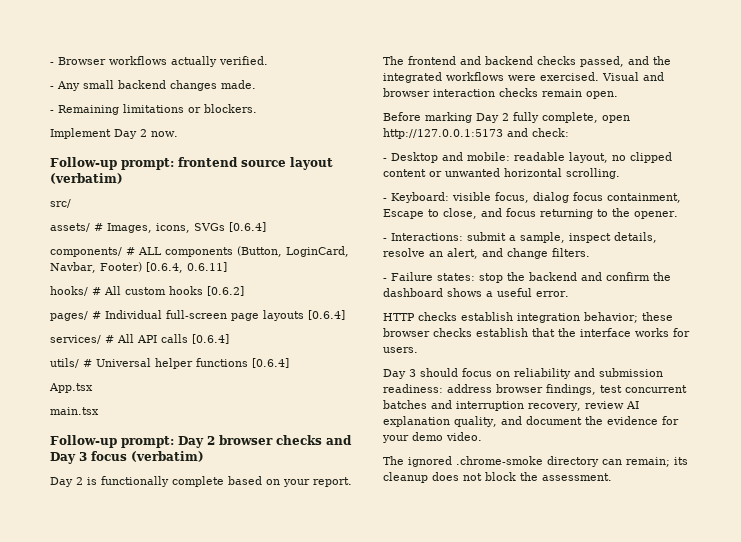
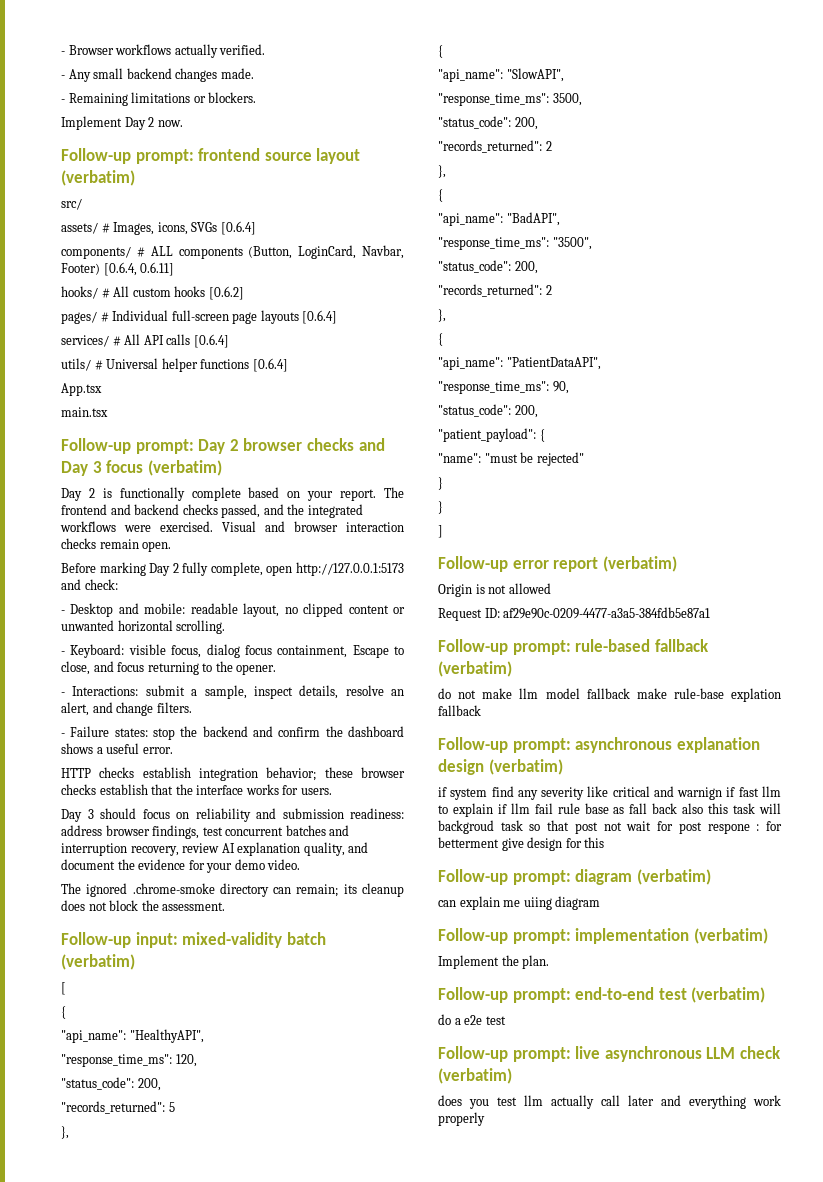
(612, 477) none -> [61,932,326,948] [61,954,135,970] [61,982,66,995] [61,1006,66,1019] [61,1029,204,1043] [61,1054,197,1067] [61,1077,161,1091] [61,1101,175,1114] [61,1126,69,1139] [438,45,443,58] [438,68,564,82] [438,93,582,106] [438,116,538,130] [438,140,552,153] [438,165,446,178] [438,189,443,202] [438,212,560,226] [438,237,592,250] [438,260,538,274] [438,284,552,297] [438,309,446,322] [438,333,443,346] [438,357,601,370] [438,381,569,394] [438,404,538,418] [438,428,545,442] [438,452,584,466] [438,477,443,490] [438,501,443,514] [438,525,443,538] [438,556,677,572] [438,583,551,597] [438,607,711,621] [438,639,709,655] [438,661,512,677] [438,688,781,702] [438,705,481,716] [438,737,760,753] [438,759,563,775] [438,786,781,800] [438,803,781,817] [438,820,782,834] [438,837,605,851] [438,869,711,885] [438,896,601,910] [438,928,768,944] [438,955,550,969] [438,987,766,1003] [438,1014,506,1025] [438,1046,781,1062] [438,1068,512,1084] [438,1095,781,1109] [438,1112,485,1126] // Follow-up input: mixed-validity batch (verbatim) // [ // { // "api_name": "HealthyAPI", // "response_time_ms": 120, // "status_code": 200, // "records_returned": 5 // }, // { // "api_name": "SlowAPI", // "response_time_ms": 3500, // "status_code": 200, // "records_returned": 2 // }, // { // "api_name": "BadAPI", // "response_time_ms": "3500", // "status_code": 200, // "records_returned": 2 // }, // { // "api_name": "PatientDataAPI", // "response_time_ms": 90, // "status_code": 200, // "patient_payload": { // "name": "must be rejected" // } // } // ] // Follow-up error report (verbatim) // Origin is not allowed // Request ID: af29e90c-0209-4477-a3a5-384fdb5e87a1 // Follow-up prompt: rule-based fallback (verbatim) // do not make llm model fallback make rule-base explation fallback // Follow-up prompt: asynchronous explanation design (verbatim) // if system find any severity like critical and warnign if fast llm to explain if llm fail rule base as fall back also this task will backgroud task so that post not wait for post respone : for betterment give design for this // Follow-up prompt: diagram (verbatim) // can explain me uiing diagram // Follow-up prompt: implementation (verbatim) // Implement the plan. // Follow-up prompt: end-to-end test (verbatim) // do a e2e test // Follow-up prompt: live asynchronous LLM check (verbatim) // does you test llm actually call later and everything work properly

